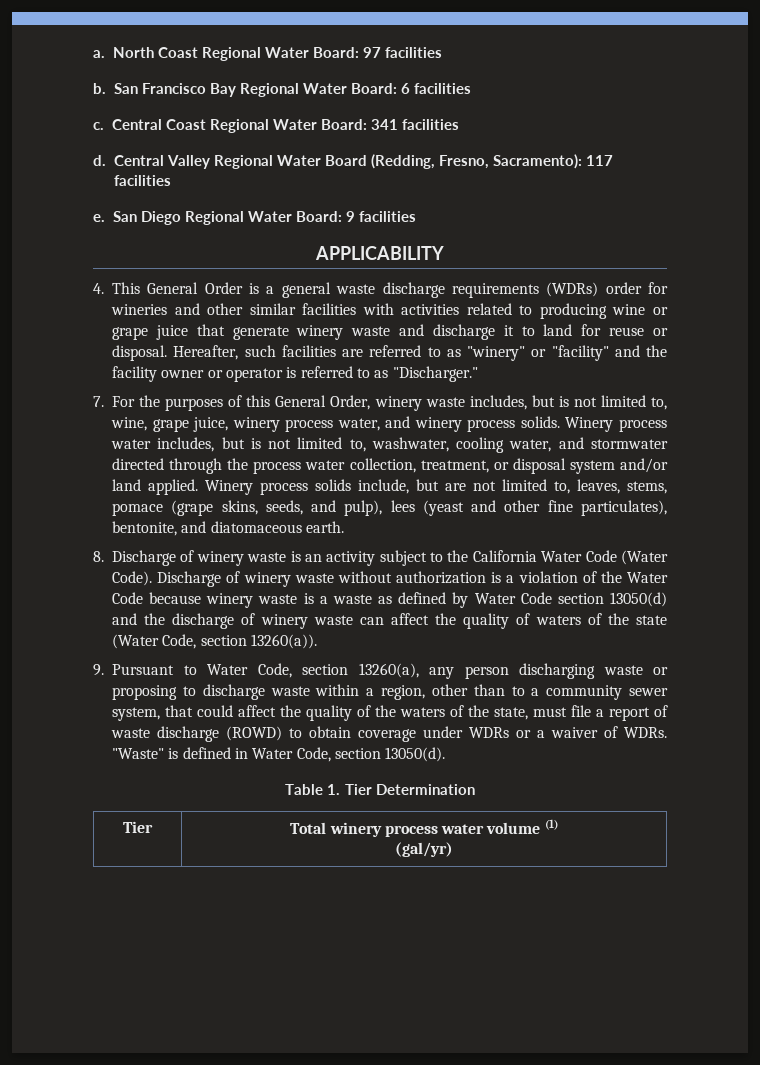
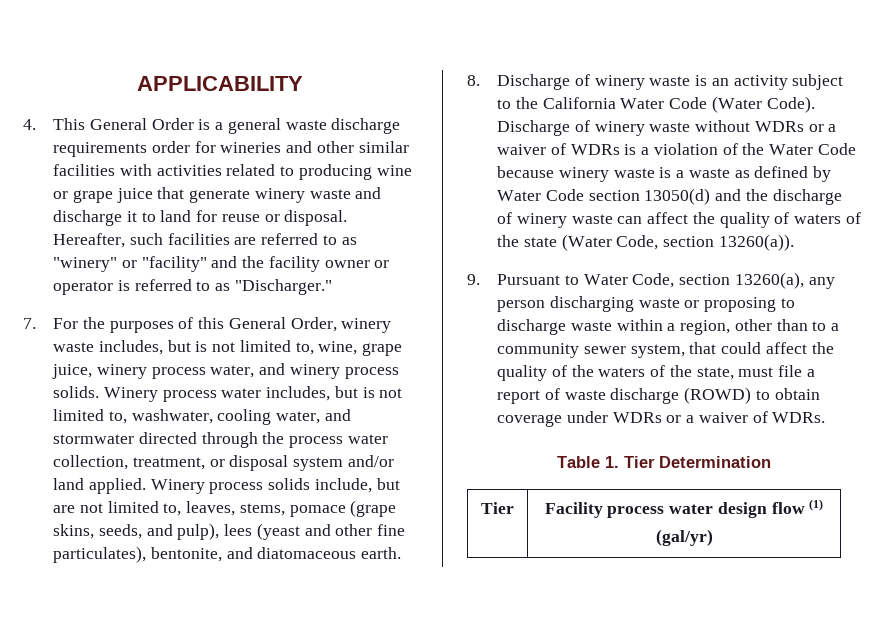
[93,47,443,61] [93,83,472,97] [93,119,460,133] [93,154,614,169] [114,175,171,186] [93,211,417,225] a. North Coast Regional Water Board: 97 facilities // b. San Francisco Bay Regional Water Board: 6 facilities // c. Central Coast Regional Water Board: 341 facilities // d. Central Valley Regional Water Board (Redding, Fresno, Sacramento): 117 facilities // e. San Diego Regional Water Board: 9 facilities // -> (137, 83) none
[546,282,599,297] (WDRs) -> (148, 149) none
[395,571,486,584] authorization -> [754,121,837,132] [497,143,620,155] WDRs or a waiver of WDRs
[112,747,446,762] "Waste" is defined in Water Code, section 13050(d). -> (826, 417) none
[290,822,541,837] Total winery process water volume -> [544,502,805,518] Facility process water design flow

